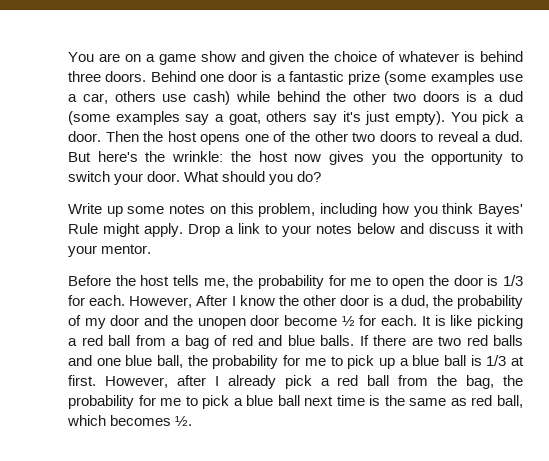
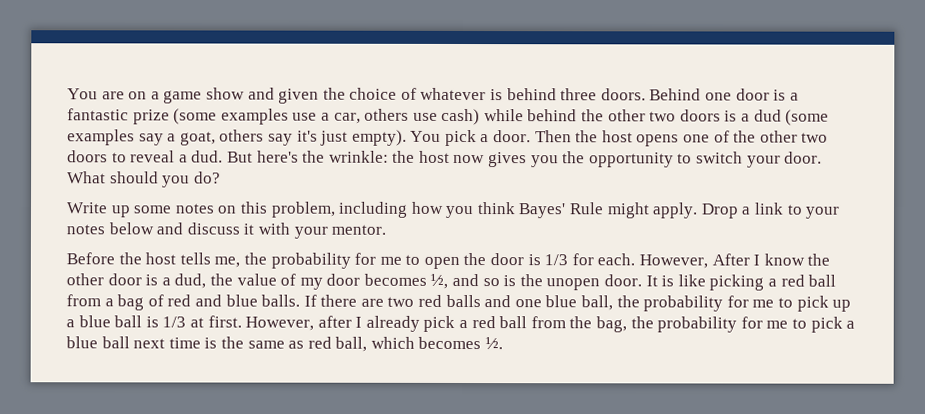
[456,295,523,309] probability -> [236,273,277,286] value
[144,315,418,329] and the unopen door become ½ for each. -> [363,273,643,291] becomes ½, and so is the unopen door.

